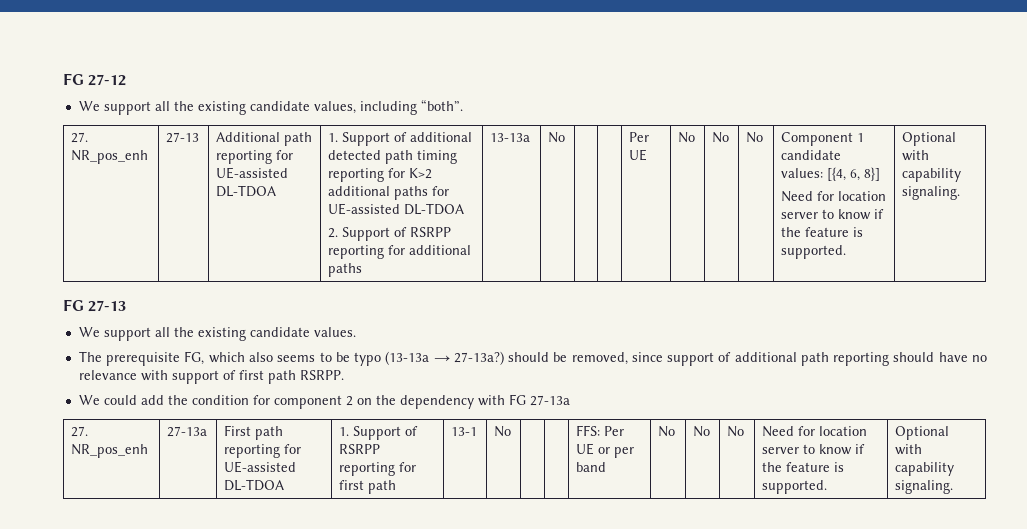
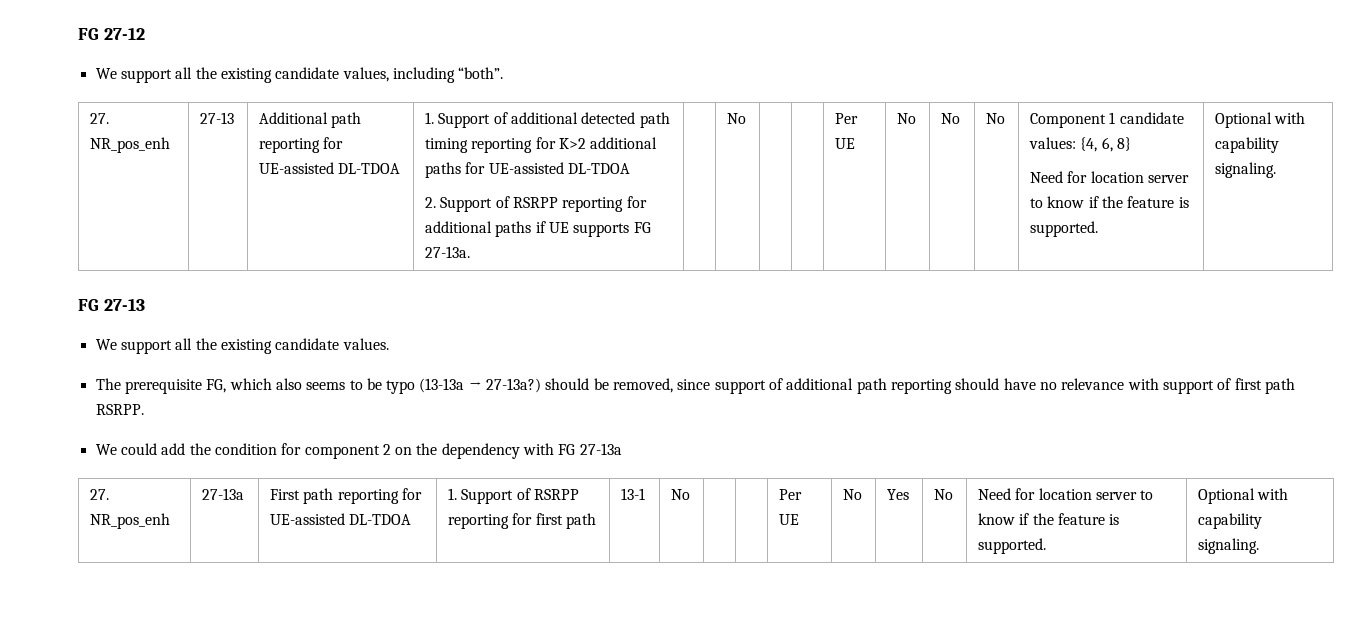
[490,133,531,142] | 13-13a -> [535,221,651,237] [425,246,471,258] if UE supports FG 27-13a. |
[827,167,881,181] [{4, 6, 8}] -> [1080,137,1132,152] {4, 6, 8}
[576,425,625,436] [576,443,635,458] [576,462,607,472] [658,426,676,437] [693,426,711,437] FFS: Per UE or per band | No | No -> [779,489,803,500] [779,514,800,525] [843,489,863,500] [887,489,910,500] Per UE | No | Yes

